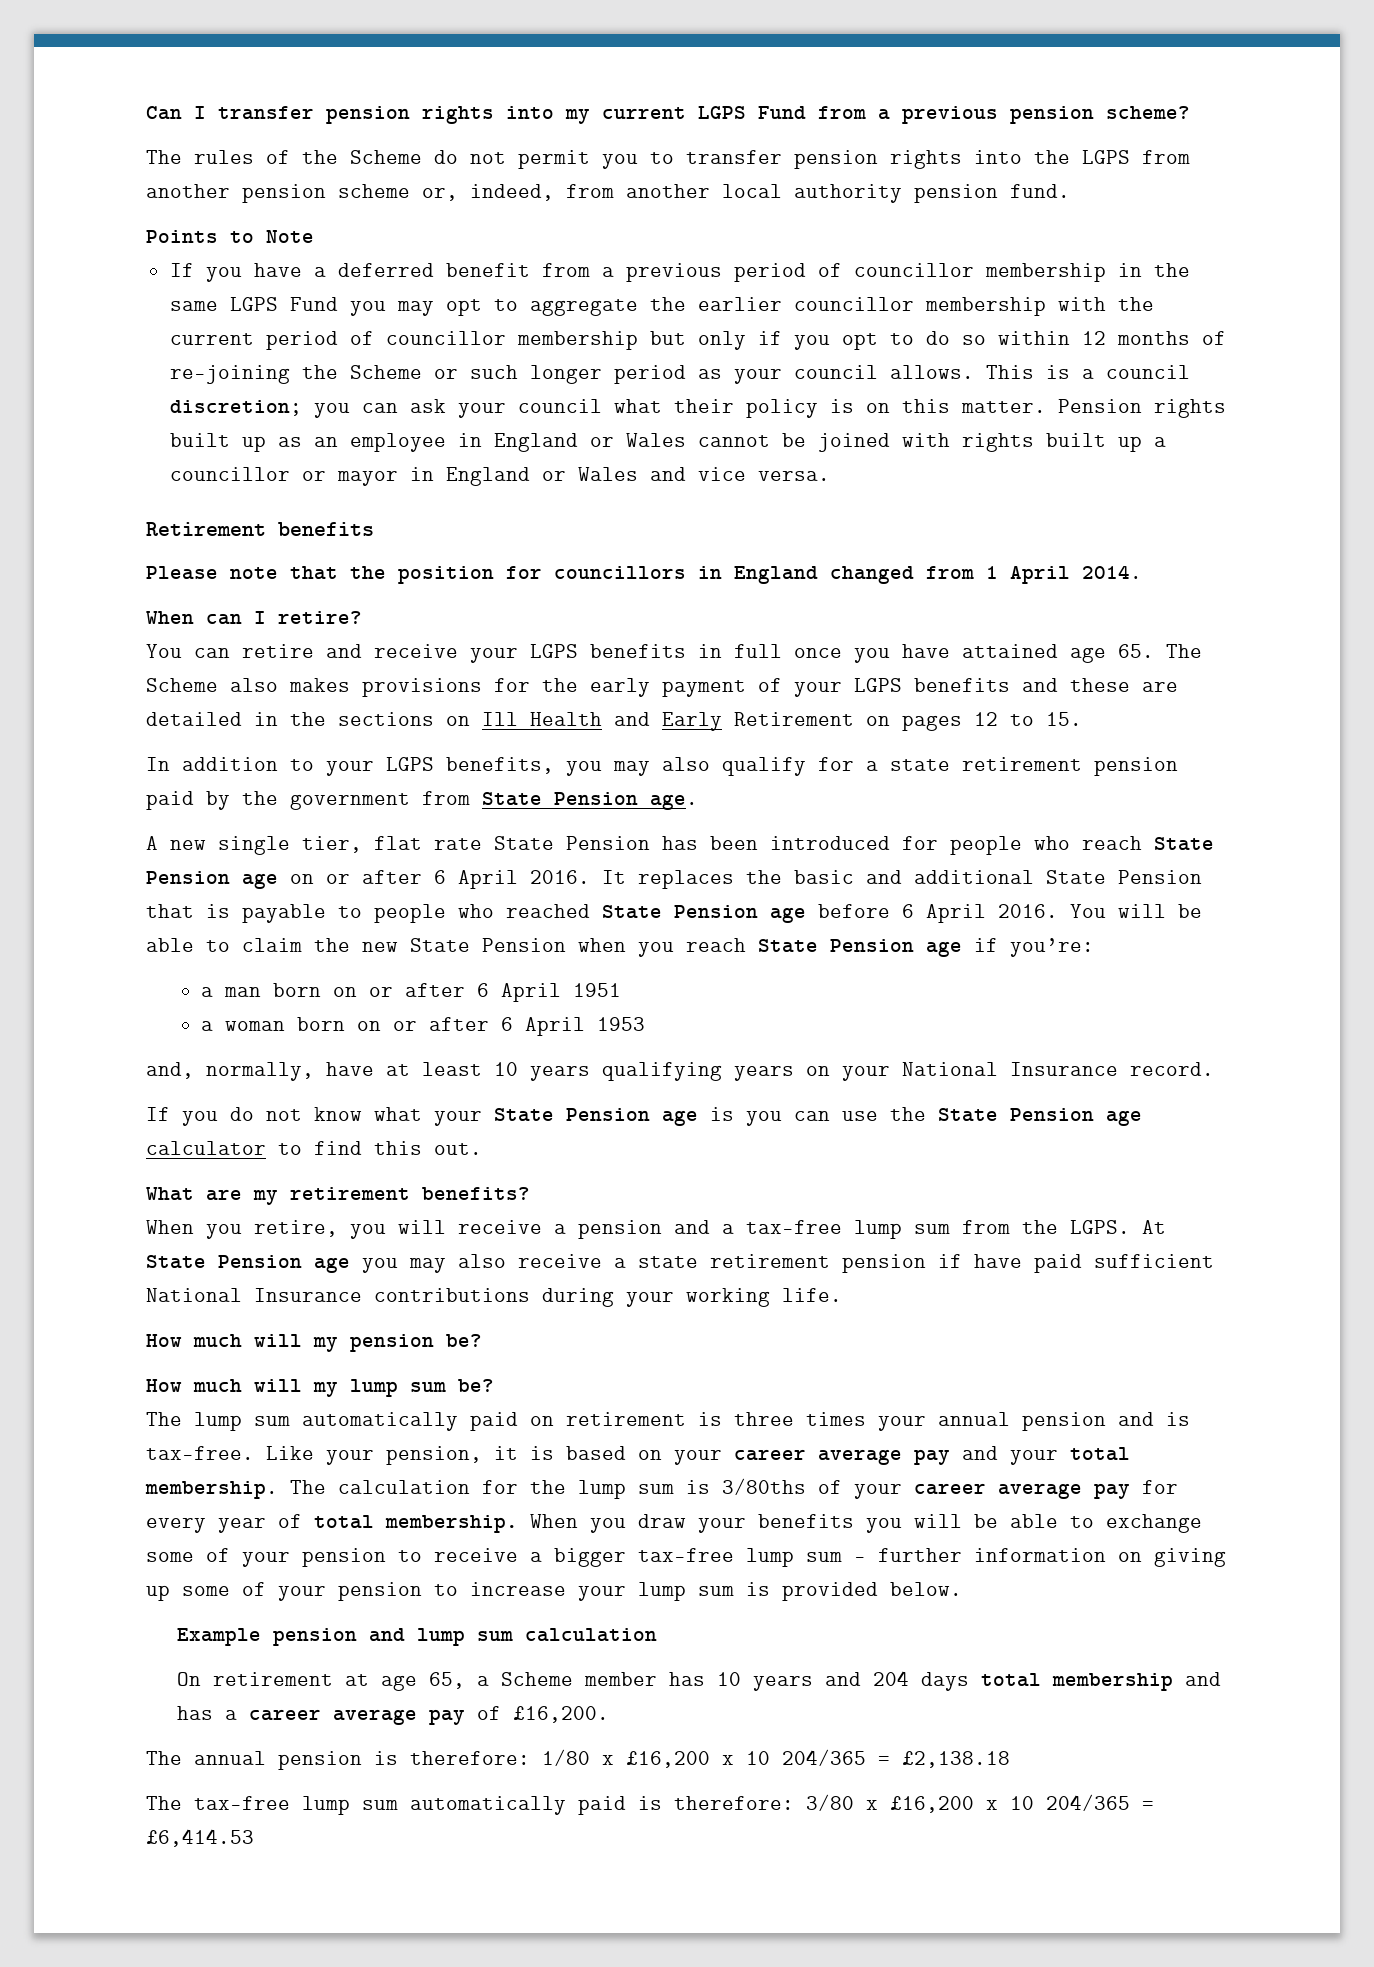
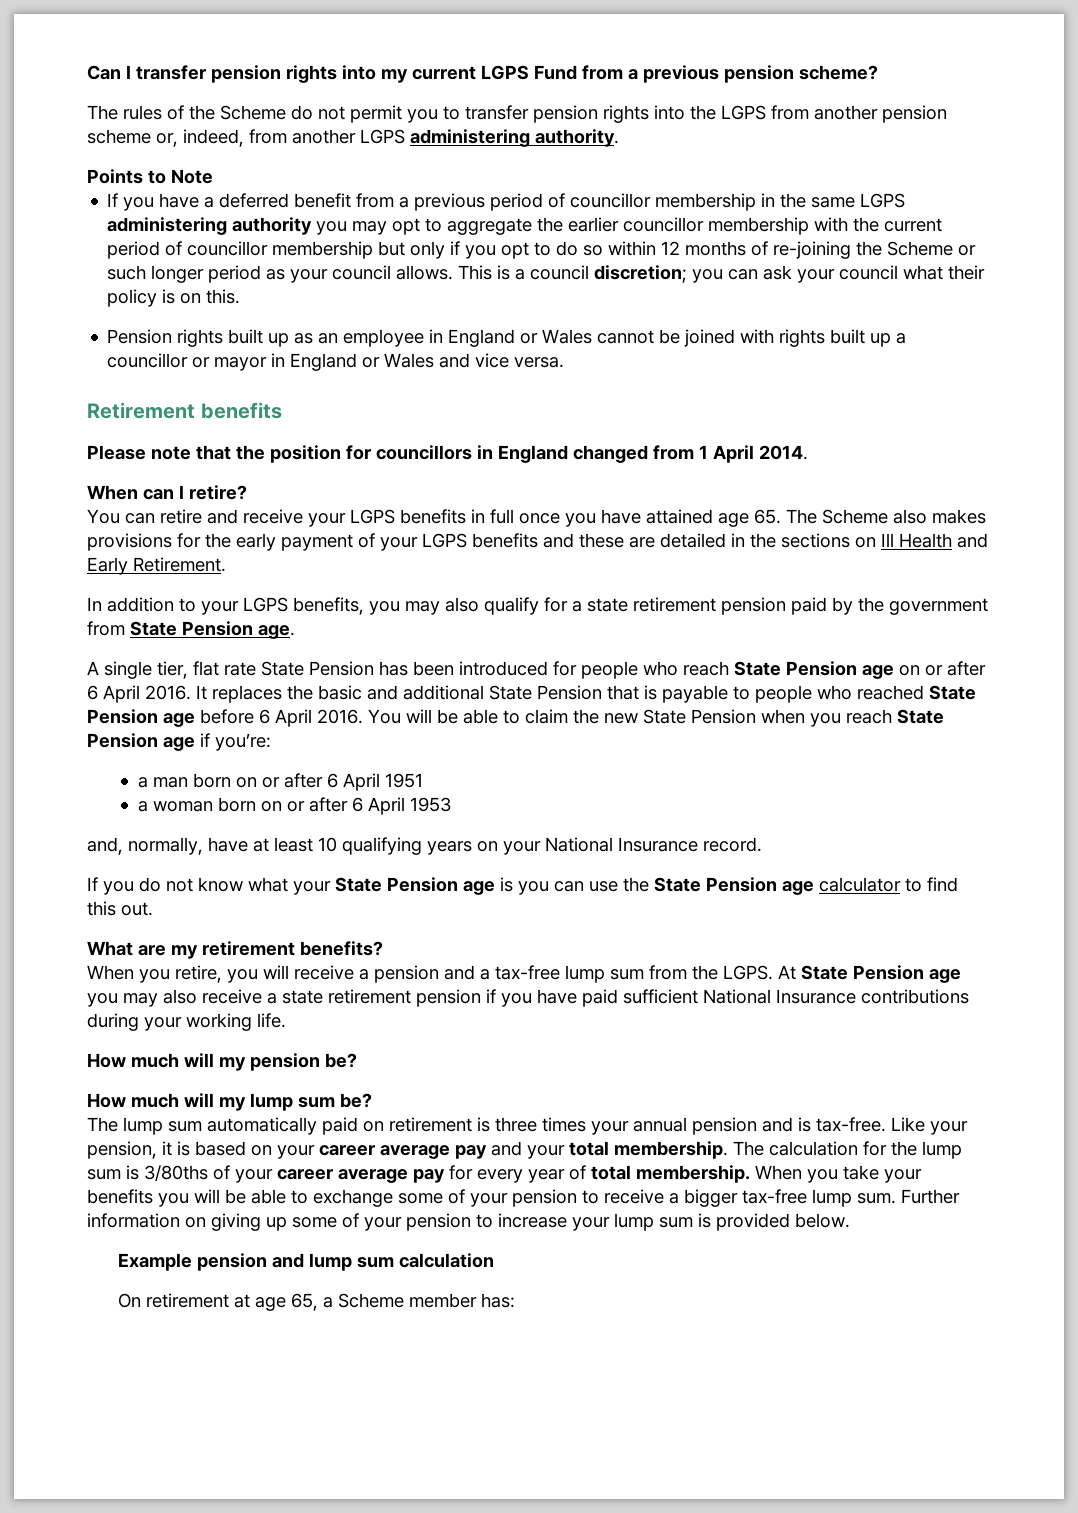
[722,184,1070,203] local authority pension fund. -> [360,129,619,147] LGPS administering authority.
[289,297,338,311] Fund -> [107,217,313,235] administering authority
[901,399,1046,413] this matter. -> [206,289,241,304] this. //
[734,712,1082,731] Retirement on pages 12 to 15. -> [133,557,226,572] Retirement.
[170,840,206,850] new -> (99, 668) none
[530,1066,590,1081] years -> (337, 844) none
(962, 1261) none -> [501,993,532,1007] you
[638,1514,686,1528] draw -> [843,1165,879,1180] take
[806,1548,962,1562] sum – further -> [857,1189,960,1204] sum. Further
[669,1671,1222,1691] [177,1706,610,1725] [146,1749,1010,1770] [146,1794,1154,1815] [146,1829,254,1847] has 10 years and 204 days total membership and has a career average pay of £16,200. // The annual pension is therefore: 1/80 x £16,200 x 10 204/365 = £2,138.18 // The tax-free lump sum automatically paid is therefore: 3/80 x £16,200 x 10 204/365 = £6,414.53 -> [480,1293,515,1308] has:

